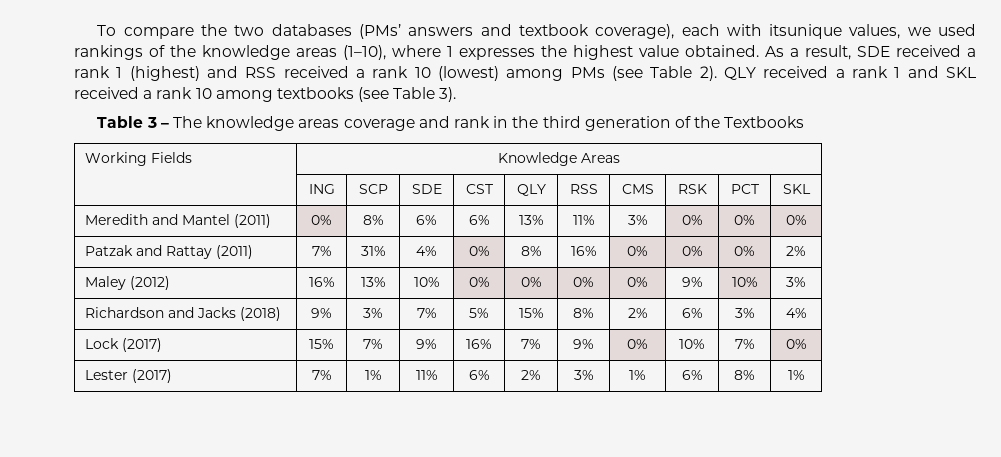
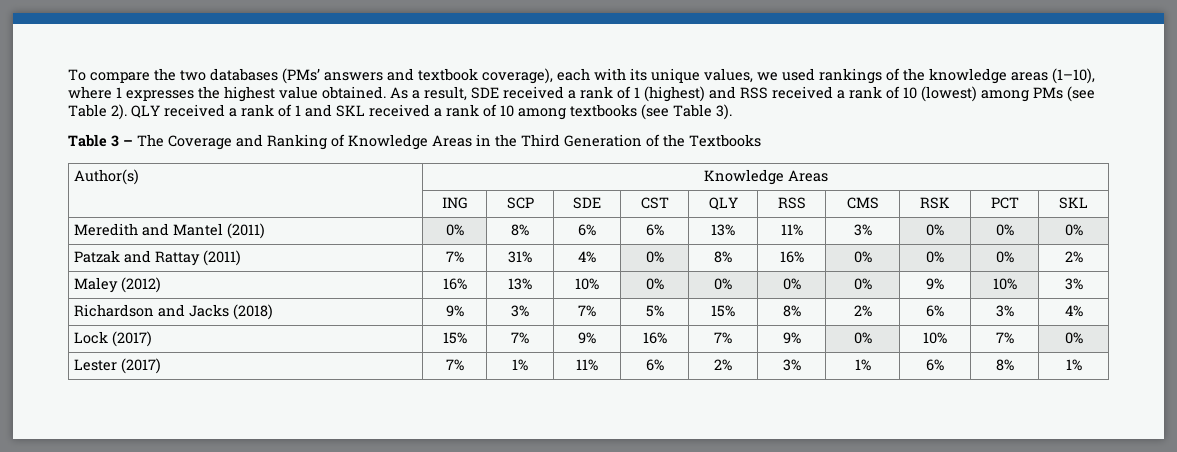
[769,24,843,39] itsunique -> [630,68,700,83] its unique
(110, 72) none -> [617,86,631,99] of
(409, 72) none -> [886,86,900,99] of
(889, 72) none -> [278,104,292,117] of
(193, 93) none -> [483,104,497,117] of
[206,116,671,131] knowledge areas coverage and rank in the third generation -> [168,134,642,150] Coverage and Ranking of Knowledge Areas in the Third Generation
[85,152,193,166] Working Fields -> [74,169,140,185] Author(s)

